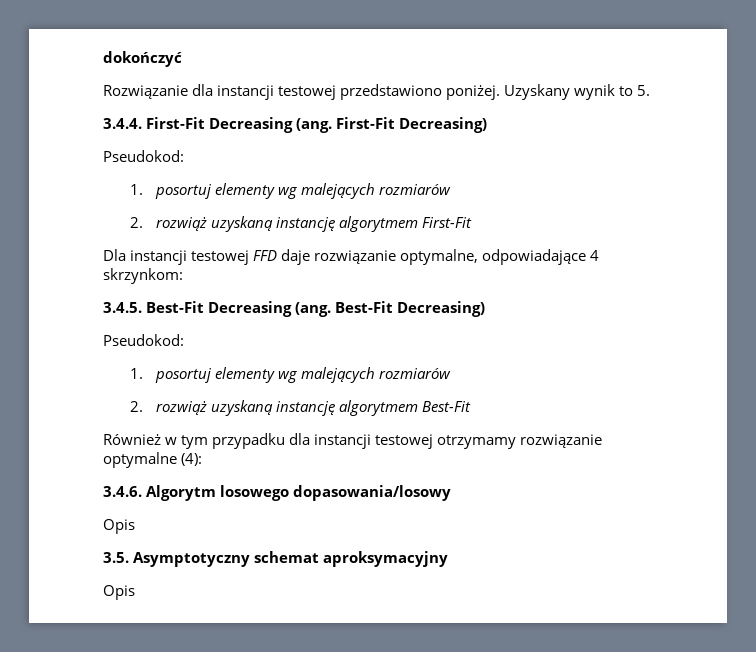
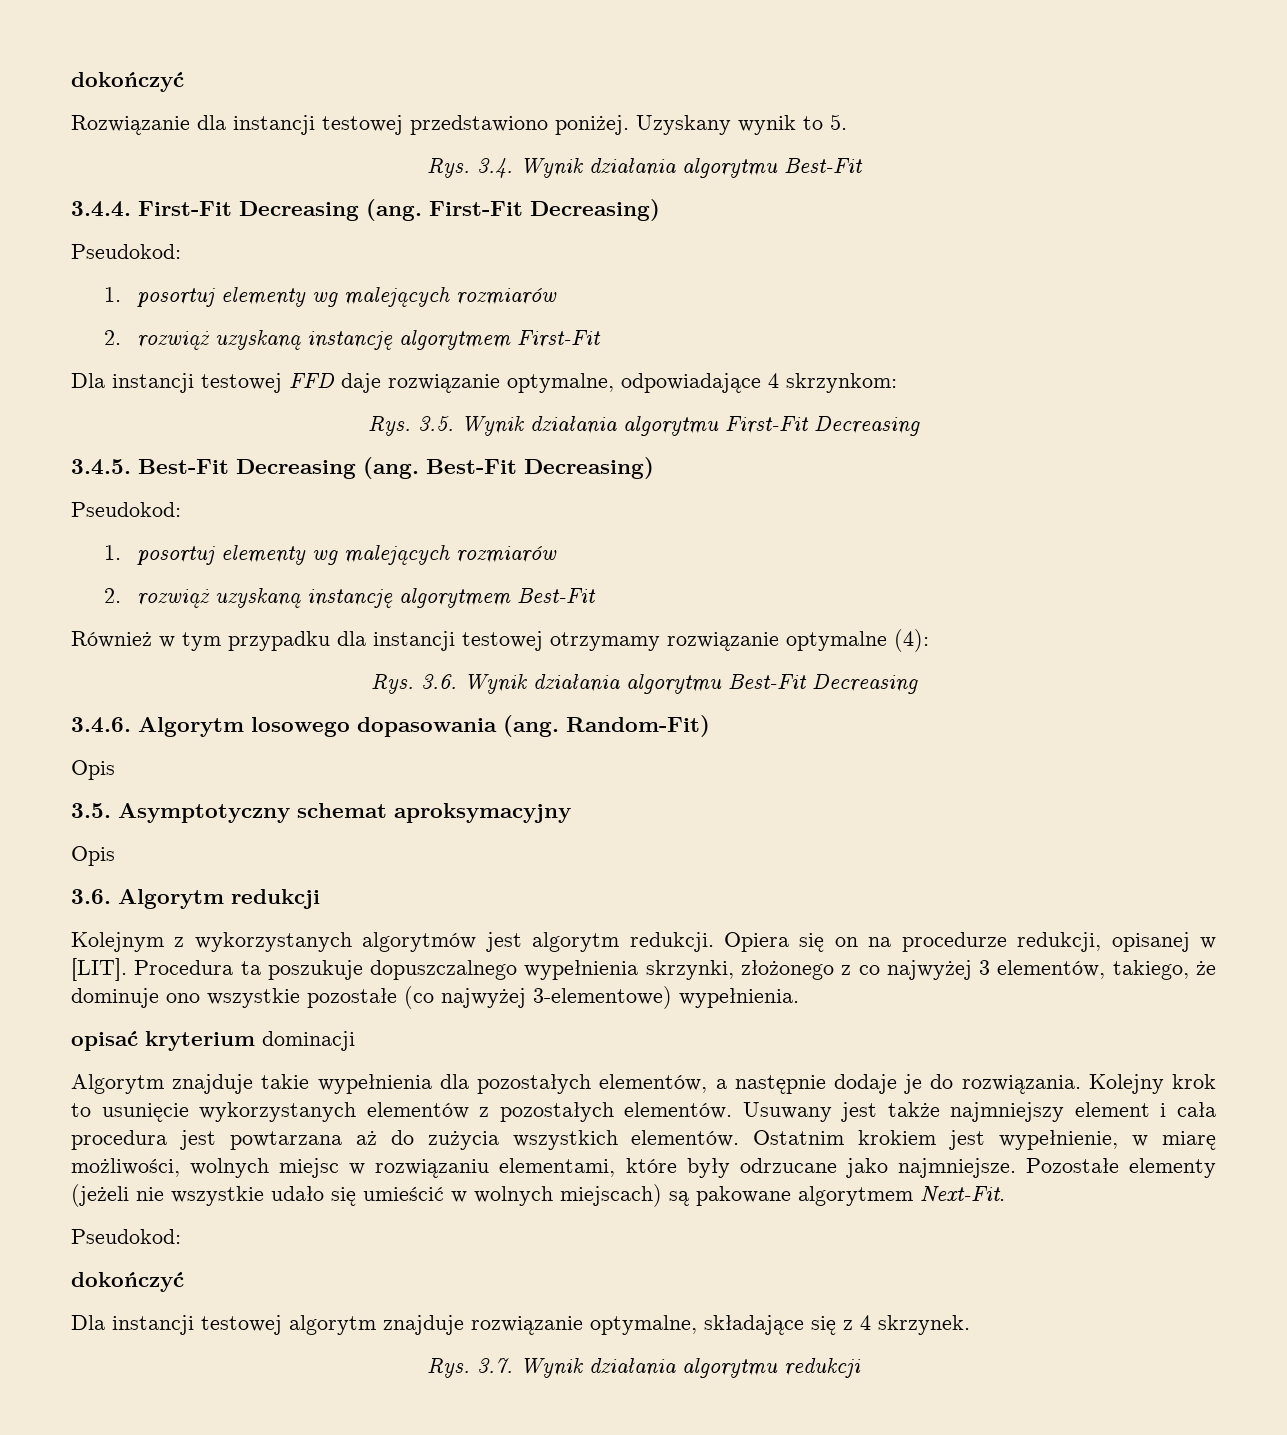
(651, 90) none -> [426,158,863,178] // Rys. 3.4. Wynik działania algorytmu Best-Fit
(183, 276) none -> [368,416,920,436] // Rys. 3.5. Wynik działania algorytmu First-Fit Decreasing
(203, 459) none -> [370,674,918,694] // Rys. 3.6. Wynik działania algorytmu Best-Fit Decreasing
[293,485,452,501] dopasowania/losowy -> [357,715,710,737] dopasowania (ang. Random-Fit)
(135, 592) none -> [71,889,320,909] [71,932,1216,952] [71,958,1216,981] [71,986,799,1009] [71,1031,355,1051] [71,1074,1216,1094] [71,1102,1216,1122] [71,1130,1216,1150] [71,1158,1216,1178] [71,1184,1005,1207] [71,1229,181,1244] [71,1272,184,1292] [71,1315,970,1335] [427,1358,861,1378] // 3.6. Algorytm redukcji // Kolejnym z wykorzystanych algorytmów jest algorytm redukcji. Opiera się on na procedurze redukcji, opisanej w [LIT]. Procedura ta poszukuje dopuszczalnego wypełnienia skrzynki, złożonego z co najwyżej 3 elementów, takiego, że dominuje ono wszystkie pozostałe (co najwyżej 3-elementowe) wypełnienia. // opisać kryterium dominacji // Algorytm znajduje takie wypełnienia dla pozostałych elementów, a następnie dodaje je do rozwiązania. Kolejny krok to usunięcie wykorzystanych elementów z pozostałych elementów. Usuwany jest także najmniejszy element i cała procedura jest powtarzana aż do zużycia wszystkich elementów. Ostatnim krokiem jest wypełnienie, w miarę możliwości, wolnych miejsc w rozwiązaniu elementami, które były odrzucane jako najmniejsze. Pozostałe elementy (jeżeli nie wszystkie udało się umieścić w wolnych miejscach) są pakowane algorytmem Next-Fit. // Pseudokod: // dokończyć // Dla instancji testowej algorytm znajduje rozwiązanie optymalne, składające się z 4 skrzynek. // Rys. 3.7. Wynik działania algorytmu redukcji

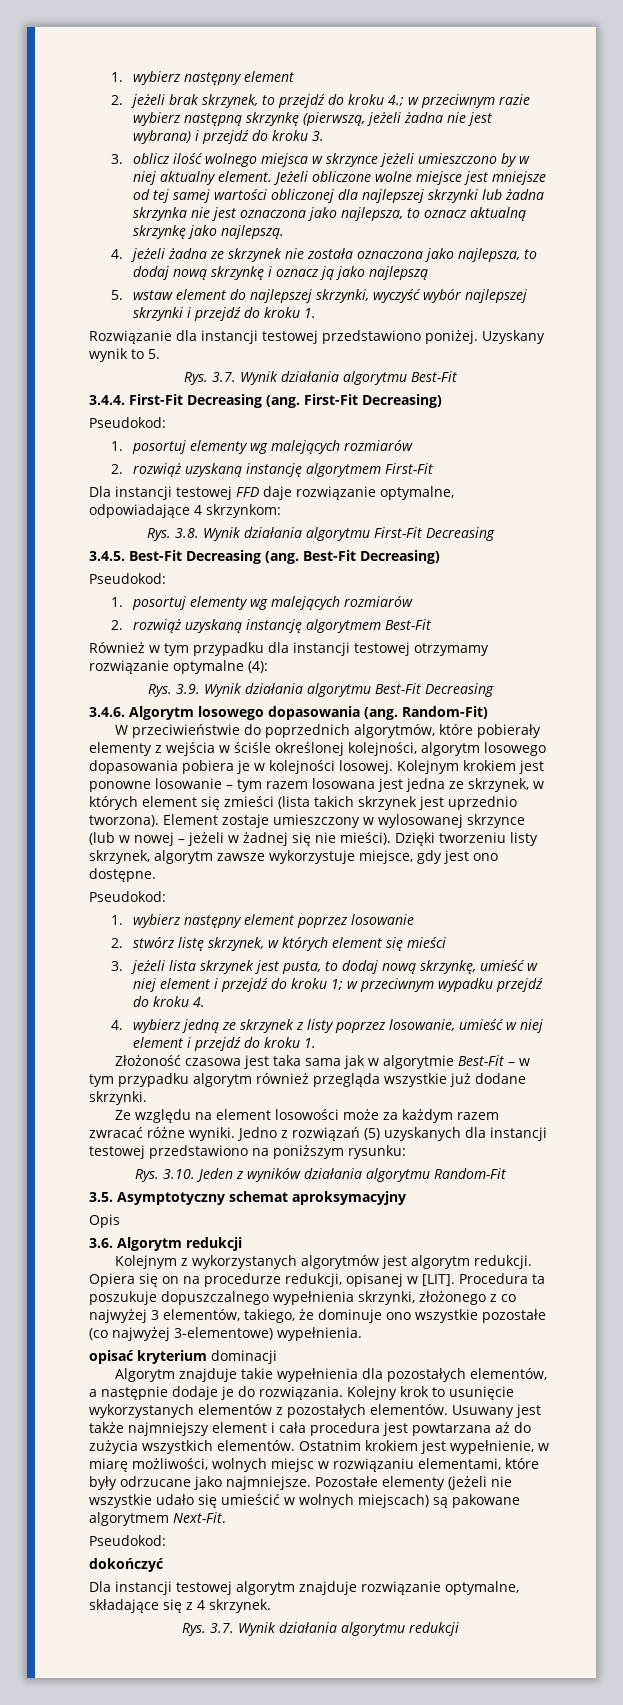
[71,72,184,92] dokończyć -> [110,71,294,85] [110,94,530,108] [132,112,492,126] [132,130,324,144] [110,153,530,167] [132,171,546,185] [132,189,544,203] [132,207,526,221] [132,225,284,239] [110,248,537,262] [132,266,428,280] [110,289,527,303] [132,307,316,321] 1. wybierz następny element // 2. jeżeli brak skrzynek, to przejdź do kroku 4.; w przeciwnym razie wybierz następną skrzynkę (pierwszą, jeżeli żadna nie jest wybrana) i przejdź do kroku 3. // 3. oblicz ilość wolnego miejsca w skrzynce jeżeli umieszczono by w niej aktualny element. Jeżeli obliczone wolne miejsce jest mniejsze od tej samej wartości obliczonej dla najlepszej skrzynki lub żadna skrzynka nie jest oznaczona jako najlepsza, to oznacz aktualną skrzynkę jako najlepszą. // 4. jeżeli żadna ze skrzynek nie została oznaczona jako najlepsza, to dodaj nową skrzynkę i oznacz ją jako najlepszą // 5. wstaw element do najlepszej skrzynki, wyczyść wybór najlepszej skrzynki i przejdź do kroku 1.
[476,158,513,178] 3.4. -> [211,372,236,382] 3.7.
[418,416,454,431] 3.5. -> [174,528,199,538] 3.8.
[420,674,457,689] 3.6. -> [175,684,200,694] 3.9.
[71,760,115,780] Opis -> [115,724,542,738] [89,742,546,756] [89,760,544,774] [89,778,544,792] [89,796,517,810] [89,814,525,828] [89,832,538,846] [89,850,498,864] [89,868,156,882] [89,891,166,902] [110,914,414,928] [110,937,446,951] [110,960,538,974] [132,978,543,992] [132,996,205,1007] [110,1019,543,1033] [132,1037,316,1051] [115,1055,531,1069] [89,1073,526,1087] [89,1091,147,1105] [115,1109,500,1123] [89,1127,547,1141] [89,1145,406,1159] [134,1168,506,1182] W przeciwieństwie do poprzednich algorytmów, które pobierały elementy z wejścia w ściśle określonej kolejności, algorytm losowego dopasowania pobiera je w kolejności losowej. Kolejnym krokiem jest ponowne losowanie – tym razem losowana jest jedna ze skrzynek, w których element się zmieści (lista takich skrzynek jest uprzednio tworzona). Element zostaje umieszczony w wylosowanej skrzynce (lub w nowej – jeżeli w żadnej się nie mieści). Dzięki tworzeniu listy skrzynek, algorytm zawsze wykorzystuje miejsce, gdy jest ono dostępne. // Pseudokod: // 1. wybierz następny element poprzez losowanie // 2. stwórz listę skrzynek, w których element się mieści // 3. jeżeli lista skrzynek jest pusta, to dodaj nową skrzynkę, umieść w niej element i przejdź do kroku 1; w przeciwnym wypadku przejdź do kroku 4. // 4. wybierz jedną ze skrzynek z listy poprzez losowanie, umieść w niej element i przejdź do kroku 1. // Złożoność czasowa jest taka sama jak w algorytmie Best-Fit – w tym przypadku algorytm również przegląda wszystkie już dodane skrzynki. // Ze względu na element losowości może za każdym razem zwracać różne wyniki. Jedno z rozwiązań (5) uzyskanych dla instancji testowej przedstawiono na poniższym rysunku: // Rys. 3.10. Jeden z wyników działania algorytmu Random-Fit

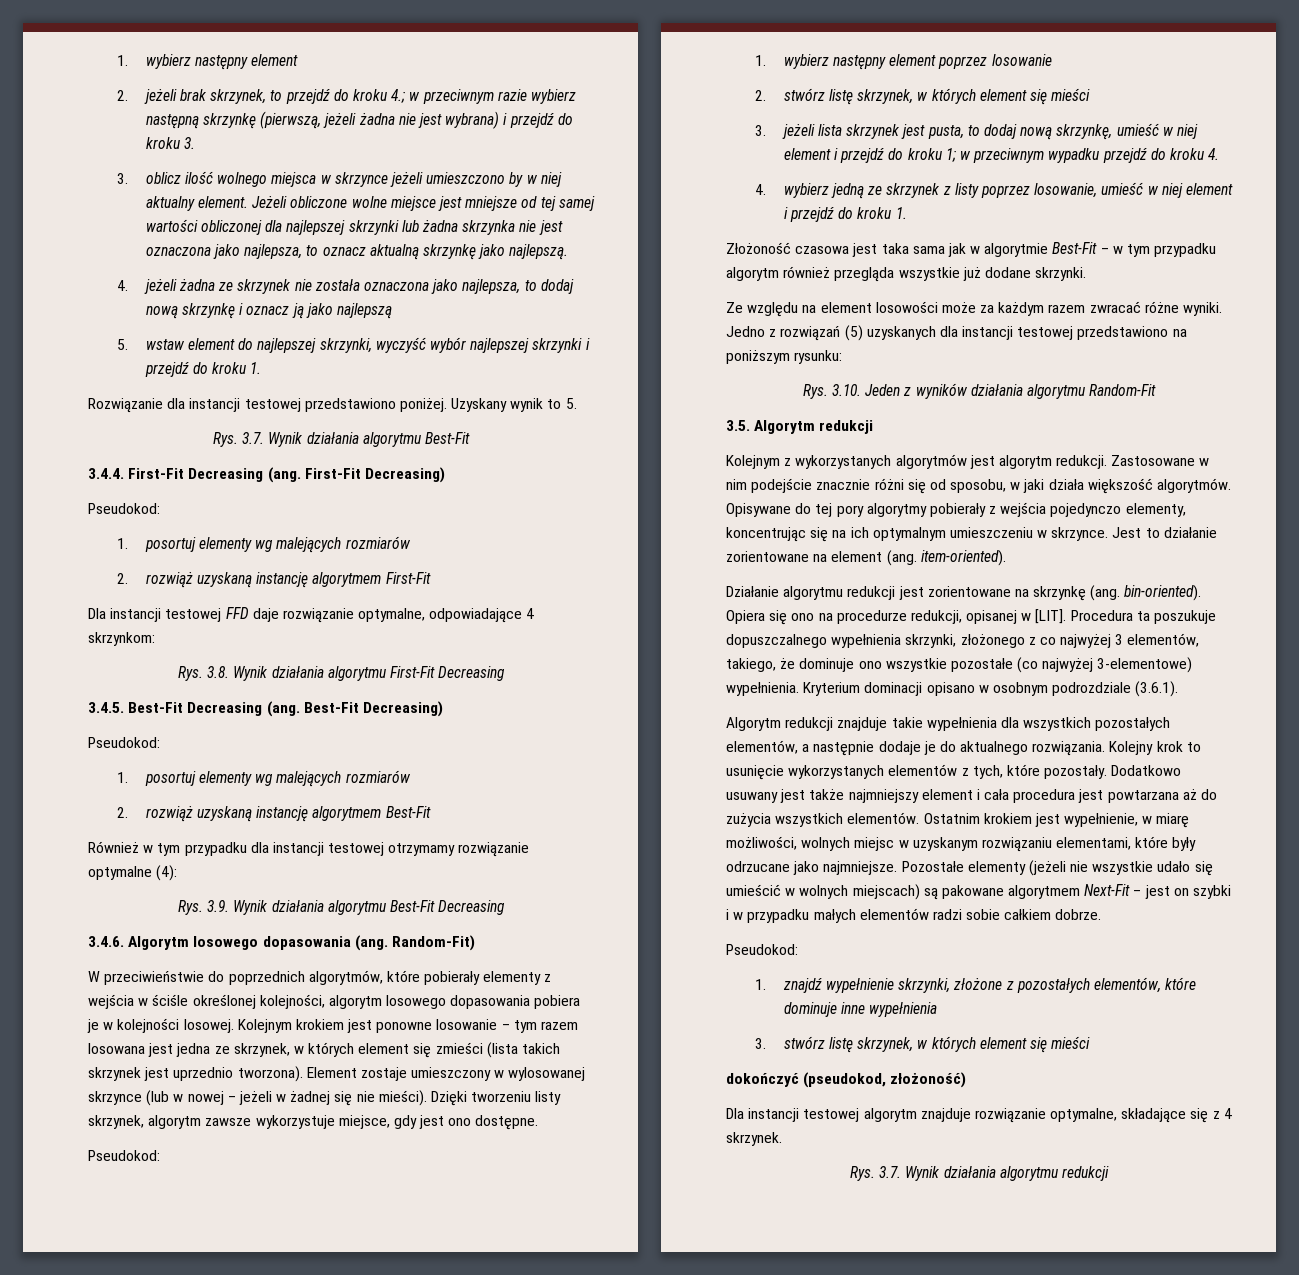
[117,1191,406,1205] [89,1214,120,1228] [89,1238,113,1248] Asymptotyczny schemat aproksymacyjny // Opis // 3.6. -> (750, 425) none
(533, 1262) none -> [1111,455,1210,466] [726,478,1232,494] [726,502,1186,517] [726,527,1217,542] [726,550,1006,566] [726,585,1202,601] Zastosowane w nim podejście znacznie różni się od sposobu, w jaki działa większość algorytmów. Opisywane do tej pory algorytmy pobierały z wejścia pojedynczo elementy, koncentrując się na ich optymalnym umieszczeniu w skrzynce. Jest to działanie zorientowane na element (ang. item-oriented). // Działanie algorytmu redukcji jest zorientowane na skrzynkę (ang. bin-oriented).
[162,1276,179,1284] on -> [791,613,815,621] ono
[89,1350,207,1364] // opisać kryterium -> [803,682,861,696] Kryterium
[115,1368,176,1382] // Algorytm -> [926,681,1179,697] [726,717,834,731] opisano w osobnym podrozdziale (3.6.1). // Algorytm redukcji
(384, 1373) none -> [1023,717,1092,731] wszystkich
(255, 1391) none -> [960,741,1029,755] aktualnego
[287,1404,514,1418] pozostałych elementów. Usuwany -> [972,764,1182,779] [726,792,778,803] tych, które pozostały. Dodatkowo usuwany
(329, 1465) none -> [912,837,978,851] uzyskanym
[173,1512,226,1523] [89,1535,166,1546] Next-Fit. // Pseudokod: -> [1084,884,1232,899] [726,908,1102,923] [726,944,798,955] [754,977,1197,993] [783,1002,938,1017] [754,1036,1091,1053] Next-Fit – jest on szybki i w przypadku małych elementów radzi sobie całkiem dobrze. // Pseudokod: // 1. znajdź wypełnienie skrzynki, złożone z pozostałych elementów, które dominuje inne wypełnienia // 3. stwórz listę skrzynek, w których element się mieści
(163, 1565) none -> [803,1072,967,1088] (pseudokod, złożoność)

